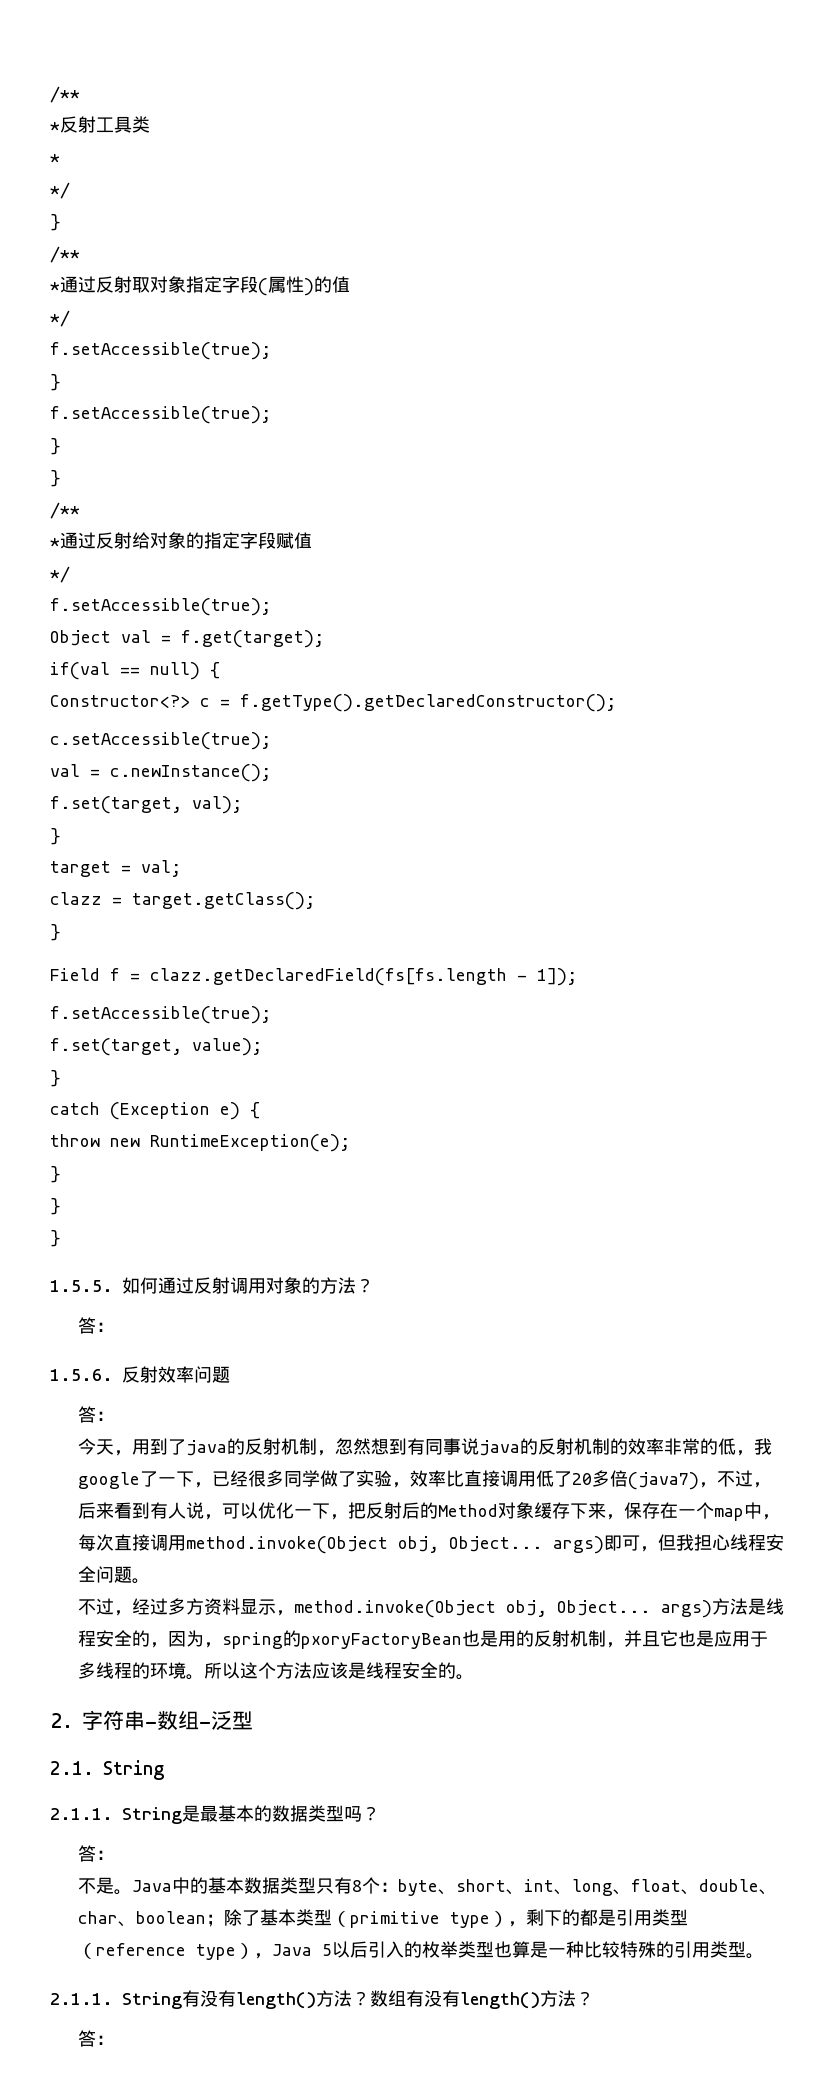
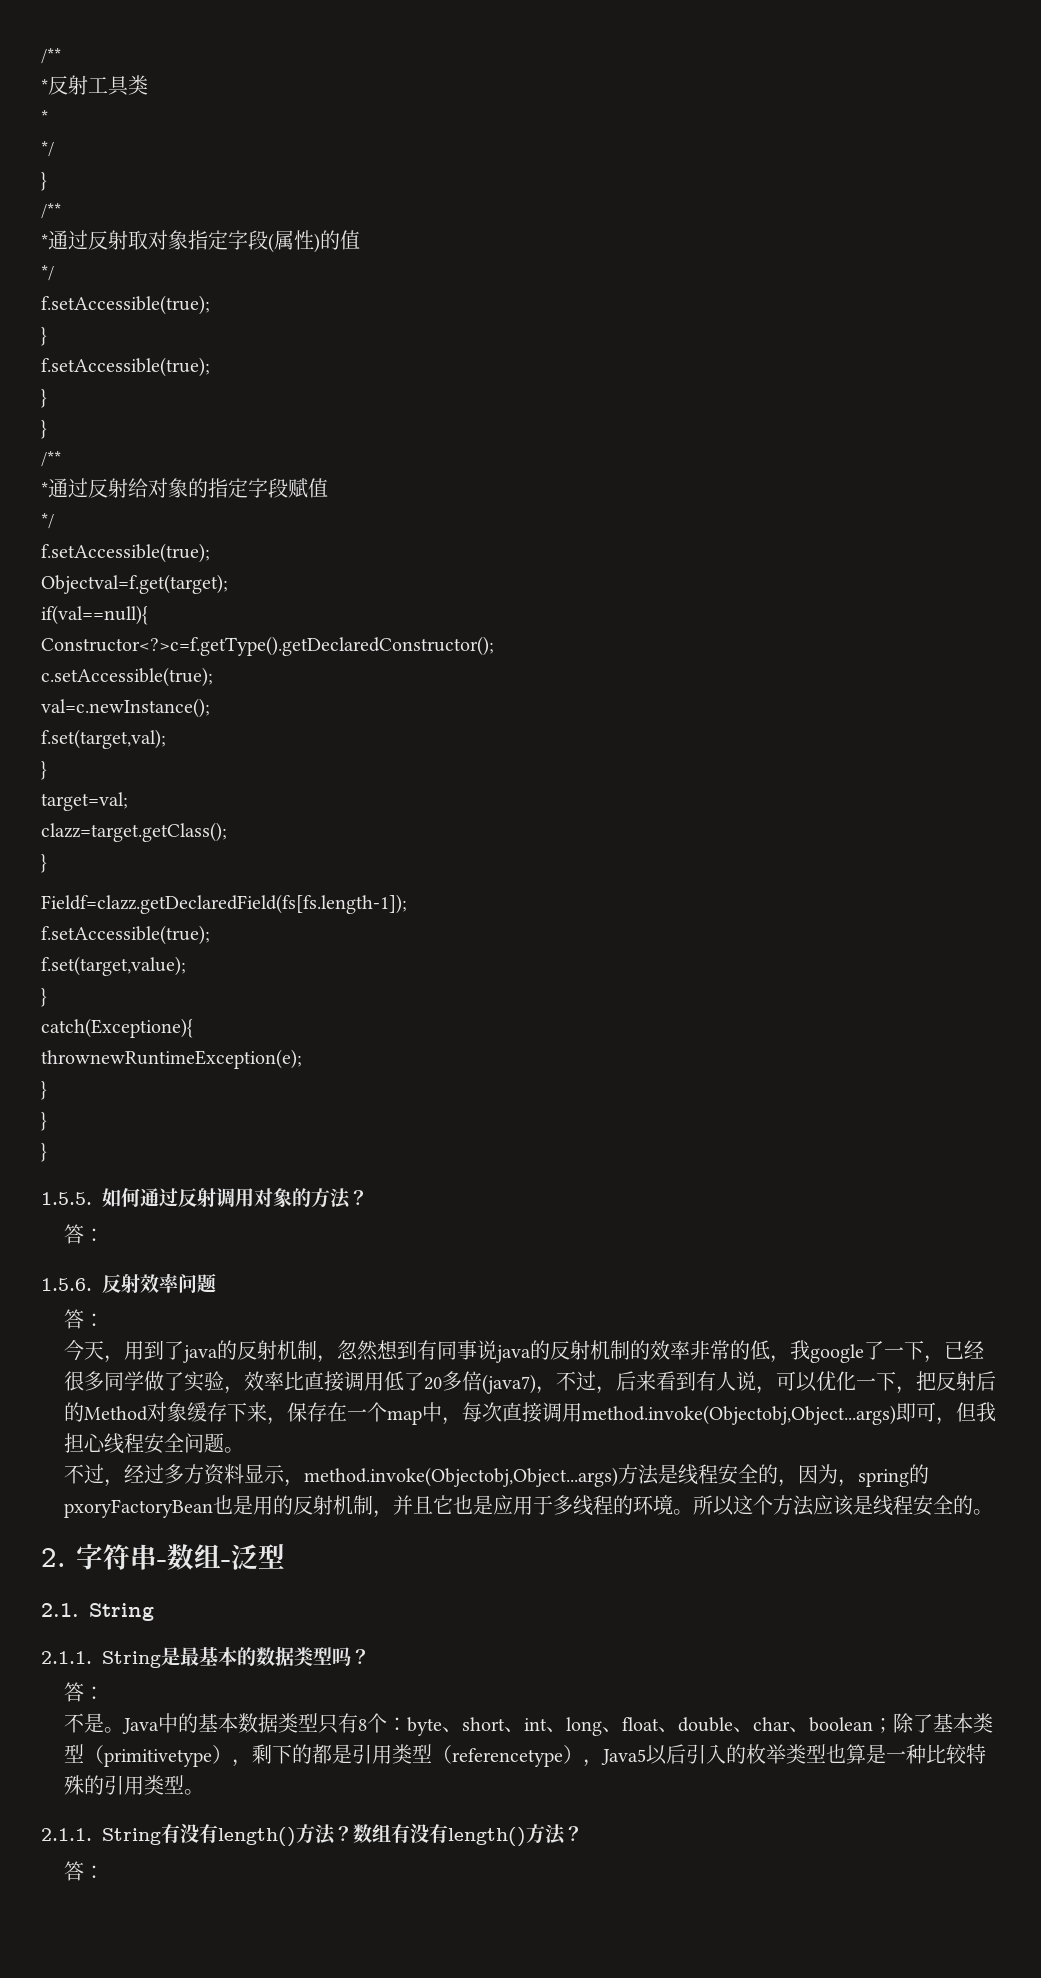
[50,630,324,648] [50,662,220,680] [50,694,616,712] [50,732,271,750] [50,764,271,782] [50,796,242,814] [50,828,61,845] [50,860,181,877] [50,892,315,910] [50,924,61,941] [50,968,577,986] [50,1006,271,1024] [50,1038,262,1056] [50,1070,61,1087] [50,1102,260,1120] [50,1134,350,1152] Object val = f.get(target); // if(val == null) { // Constructor<?> c = f.getType().getDeclaredConstructor(); // c.setAccessible(true); // val = c.newInstance(); // f.set(target, val); // } // target = val; // clazz = target.getClass(); // } // Field f = clazz.getDeclaredField(fs[fs.length - 1]); // f.setAccessible(true); // f.set(target, value); // } // catch (Exception e) { // throw new RuntimeException(e); -> [41,574,228,594] [41,605,148,625] [41,636,494,656] [41,667,213,687] [41,698,210,718] [41,729,166,749] [41,761,47,780] [41,792,128,811] [41,822,227,842] [41,854,47,873] [41,894,407,914] [41,925,210,945] [41,956,186,976] [41,988,47,1007] [41,1018,193,1038] [41,1049,302,1069] Objectval=f.get(target); // if(val==null){ // Constructor<?>c=f.getType().getDeclaredConstructor(); // c.setAccessible(true); // val=c.newInstance(); // f.set(target,val); // } // target=val; // clazz=target.getClass(); // } // Fieldf=clazz.getDeclaredField(fs[fs.length-1]); // f.setAccessible(true); // f.set(target,value); // } // catch(Exceptione){ // thrownewRuntimeException(e);
[186,1536,605,1554] method.invoke(Object obj, Object... args) -> [582,1405,897,1425] method.invoke(Objectobj,Object...args)
[294,1600,713,1618] method.invoke(Object obj, Object... args) -> [304,1467,619,1487] method.invoke(Objectobj,Object...args)
[350,1911,491,1928] primitive type -> [104,1749,213,1767] primitivetype
[96,1943,333,1960] reference type），Java 5 -> [452,1745,647,1767] referencetype），Java5

